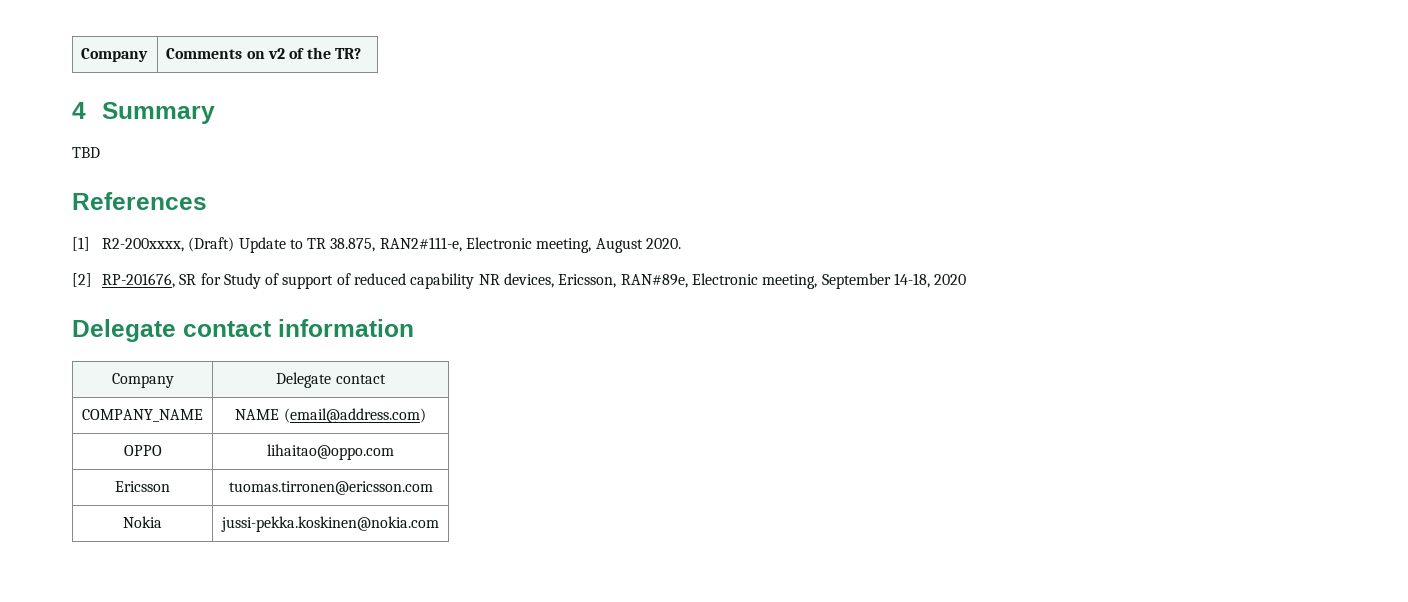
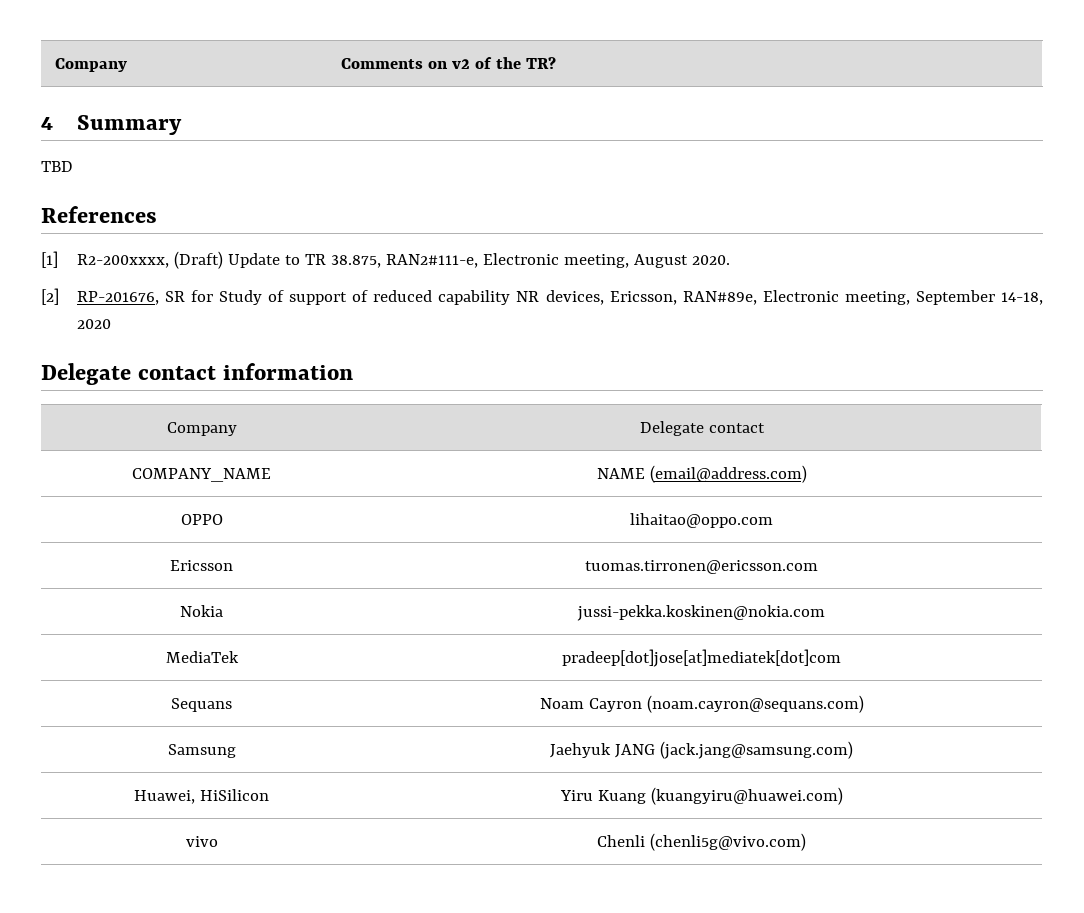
(439, 524) none -> [165,651,239,663] [562,649,841,667] [171,698,232,712] [539,695,864,713] [167,744,236,758] [550,741,853,759] [134,789,269,804] [559,787,843,805] [185,836,218,847] [597,833,806,851] // MediaTek | pradeep[dot]jose[at]mediatek[dot]com // Sequans | Noam Cayron (noam.cayron@sequans.com) // Samsung | Jaehyuk JANG (jack.jang@samsung.com) // Huawei, HiSilicon | Yiru Kuang (kuangyiru@huawei.com) // vivo | Chenli (chenli5g@vivo.com)

